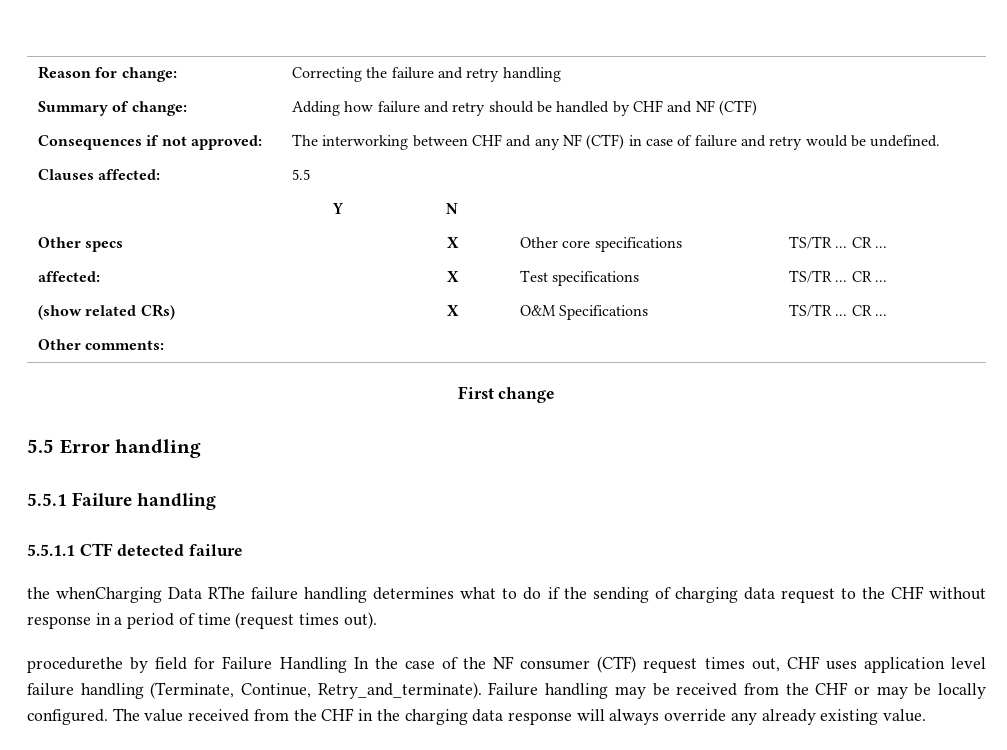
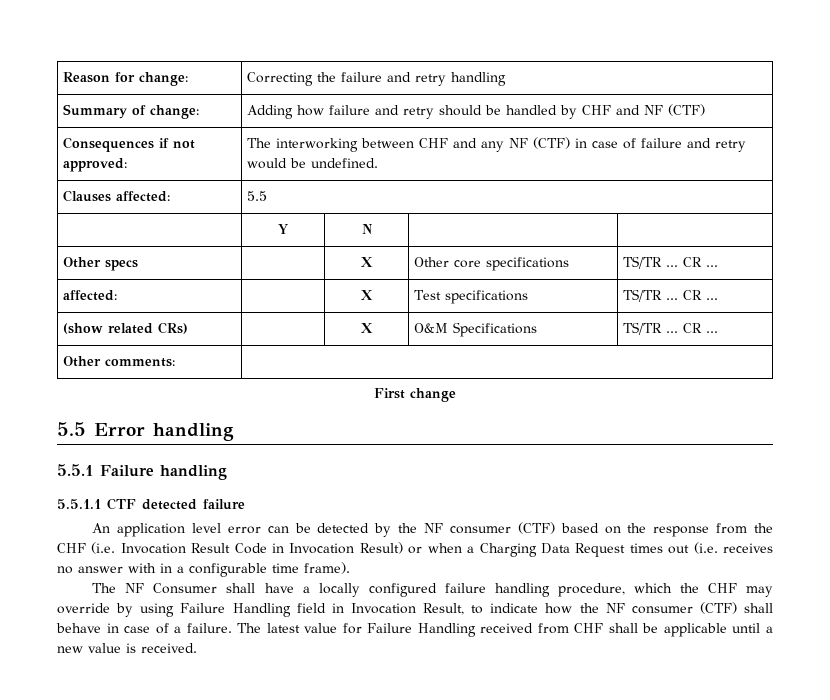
[27,586,986,603] [27,612,377,629] [27,656,987,673] [27,682,986,699] [27,708,927,725] the whenCharging Data RThe failure handling determines what to do if the sending of charging data request to the CHF without response in a period of time (request times out). // procedurethe by field for Failure Handling In the case of the NF consumer (CTF) request times out, CHF uses application level failure handling (Terminate, Continue, Retry_and_terminate). Failure handling may be received from the CHF or may be locally configured. The value received from the CHF in the charging data response will always override any already existing value. -> [92,522,774,537] [57,542,773,557] [57,562,350,577] [92,583,774,597] [57,602,773,617] [56,623,773,637] [57,643,197,653] An application level error can be detected by the NF consumer (CTF) based on the response from the CHF (i.e. Invocation Result Code in Invocation Result) or when a Charging Data Request times out (i.e. receives no answer with in a configurable time frame). // The NF Consumer shall have a locally configured failure handling procedure, which the CHF may override by using Failure Handling field in Invocation Result, to indicate how the NF consumer (CTF) shall behave in case of a failure. The latest value for Failure Handling received from CHF shall be applicable until a new value is received.

